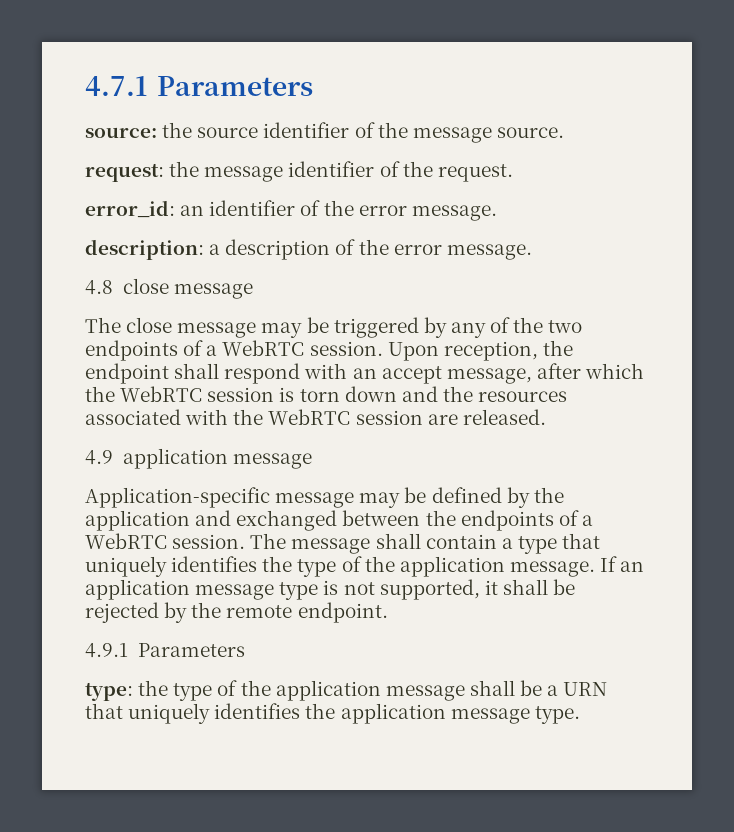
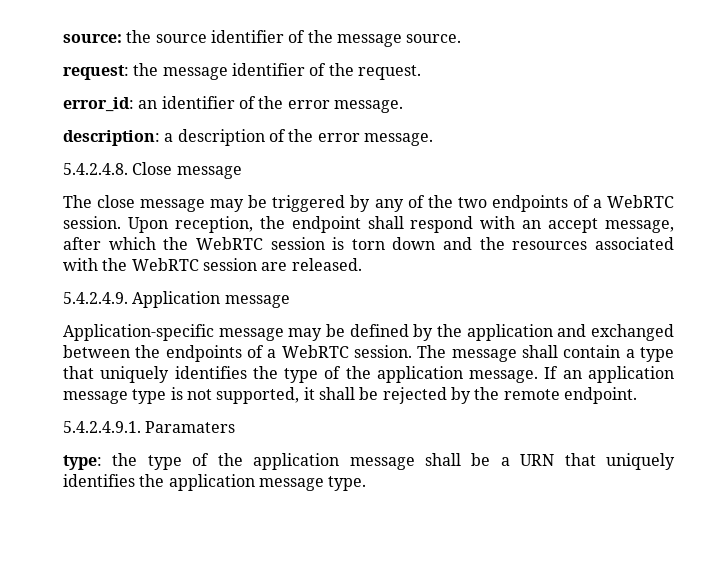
[85,76,313,96] 4.7.1 Parameters // -> (63, 38) none
[85,278,169,295] 4.8 close -> [63,162,173,175] 5.4.2.4.8. Close
[85,448,228,469] 4.9 application -> [63,291,221,308] 5.4.2.4.9. Application
[85,643,245,658] 4.9.1 Parameters -> [63,421,236,433] 5.4.2.4.9.1. Paramaters

